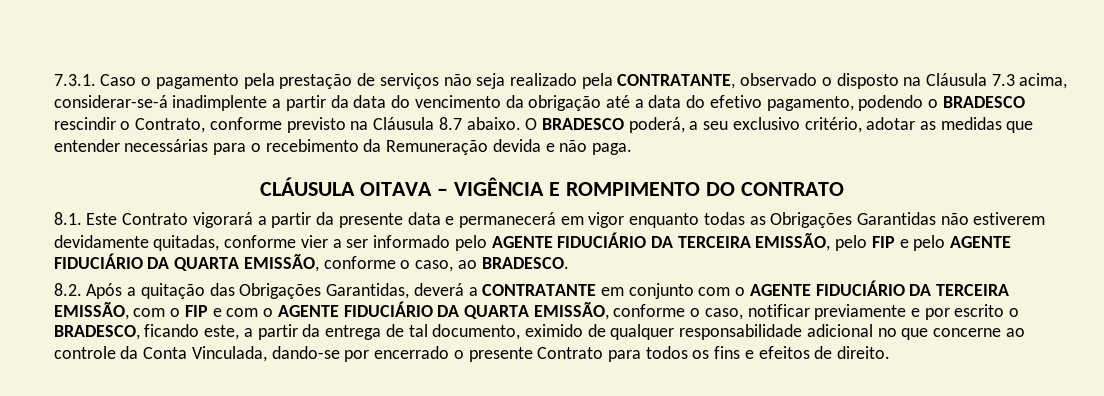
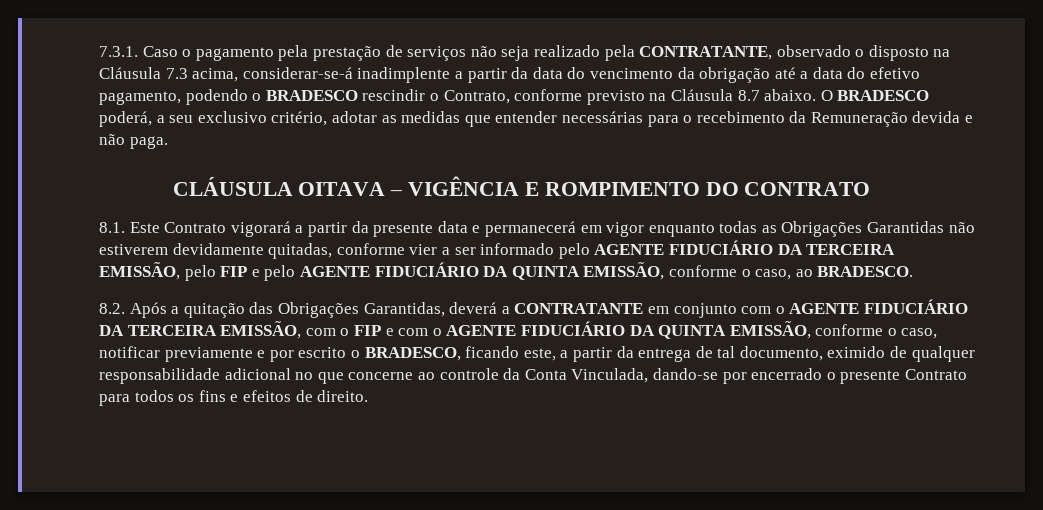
[174,257,240,271] QUARTA -> [511,266,580,280] QUINTA
[463,305,529,319] QUARTA -> [658,325,727,339] QUINTA

